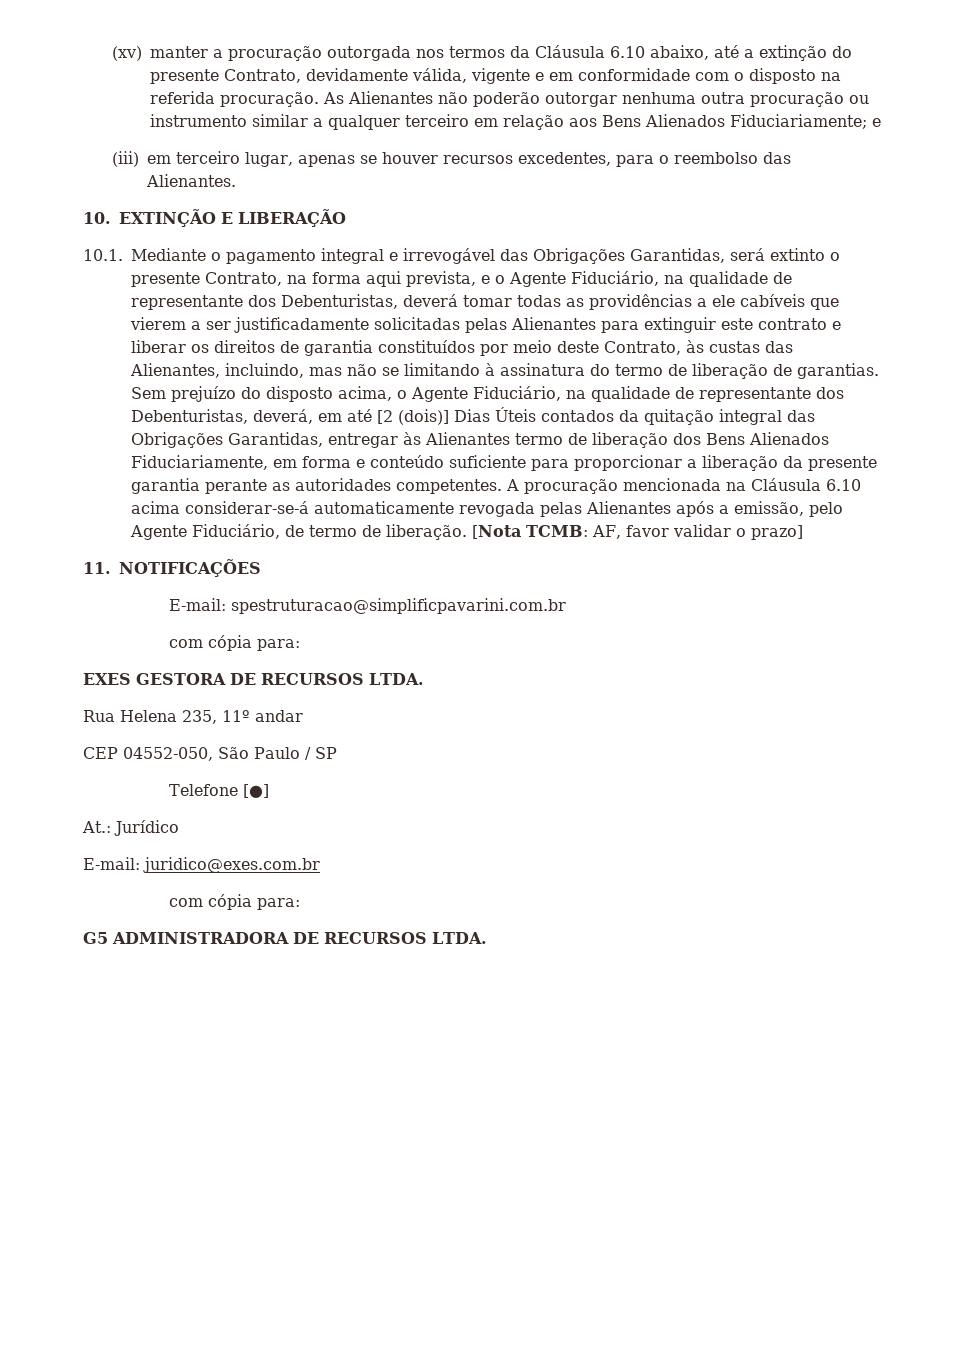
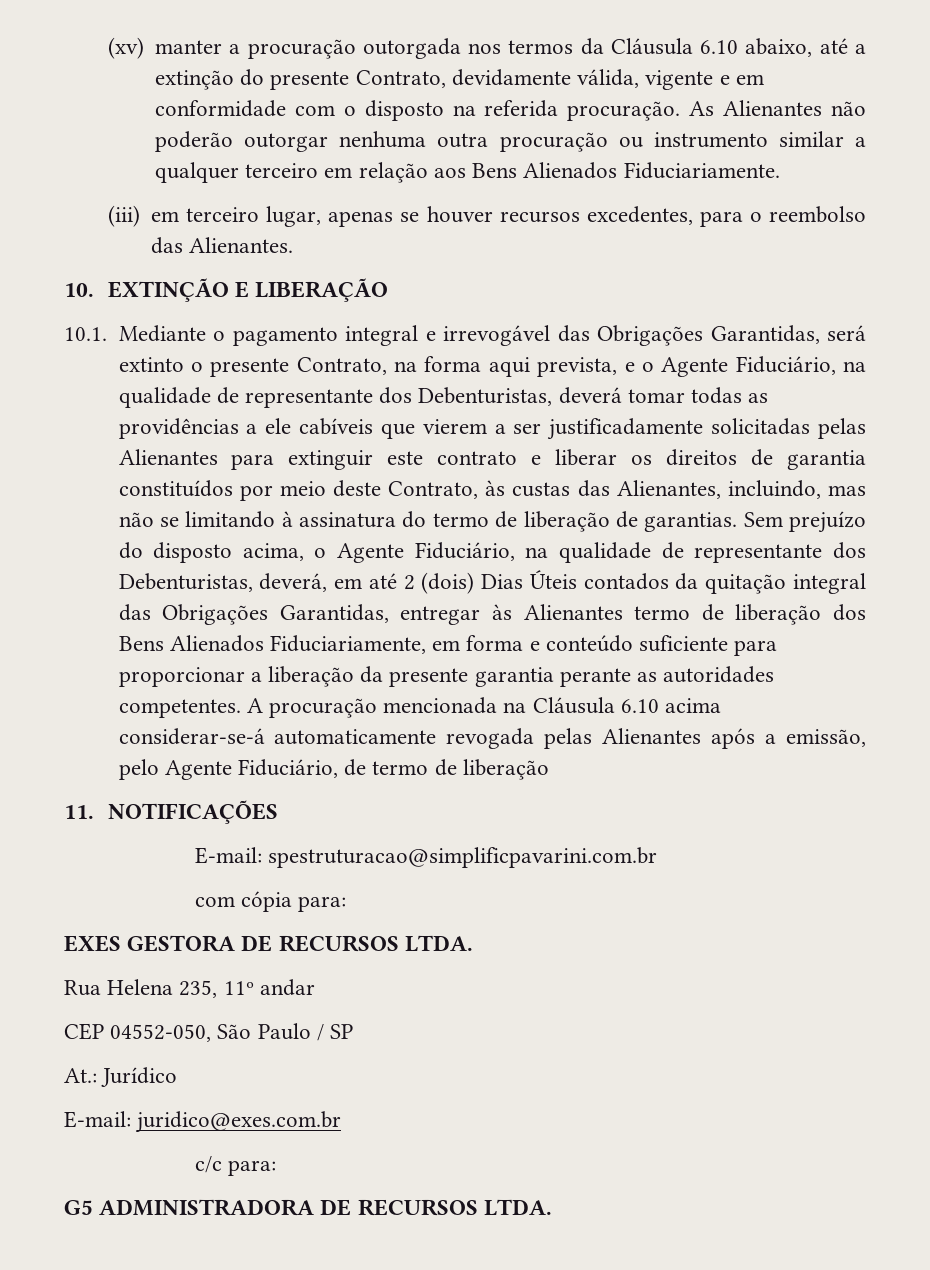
[729,114,881,129] Fiduciariamente; e -> [623,162,780,179] Fiduciariamente.
[377,409,449,425] [2 (dois)] -> [403,572,475,594] 2 (dois)
[386,524,803,540] liberação. [Nota TCMB: AF, favor validar o prazo] -> [462,759,549,780] liberação
[168,784,269,798] // Telefone [●] -> (354, 1031) none
[168,894,252,910] com cópia -> [194,1156,222,1173] c/c

